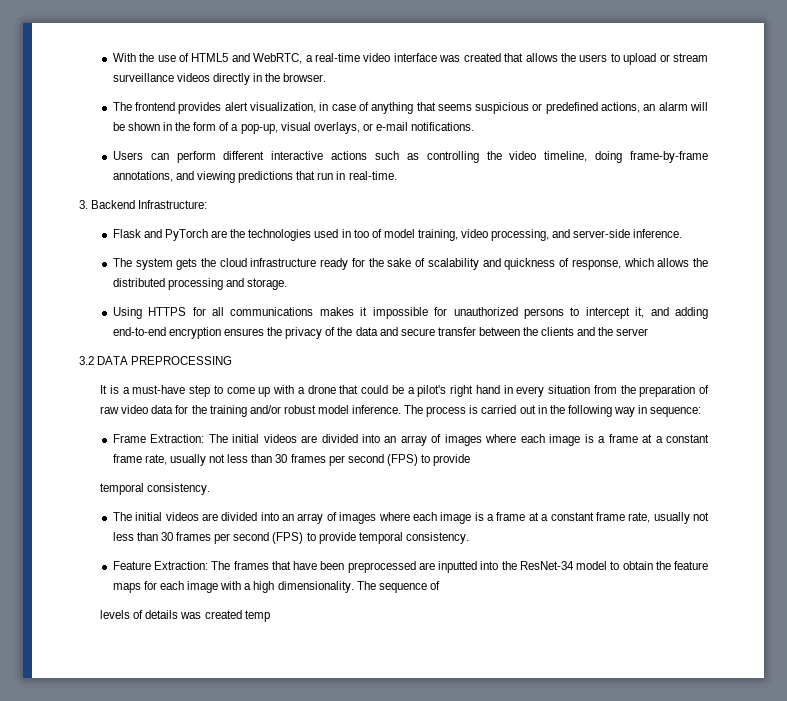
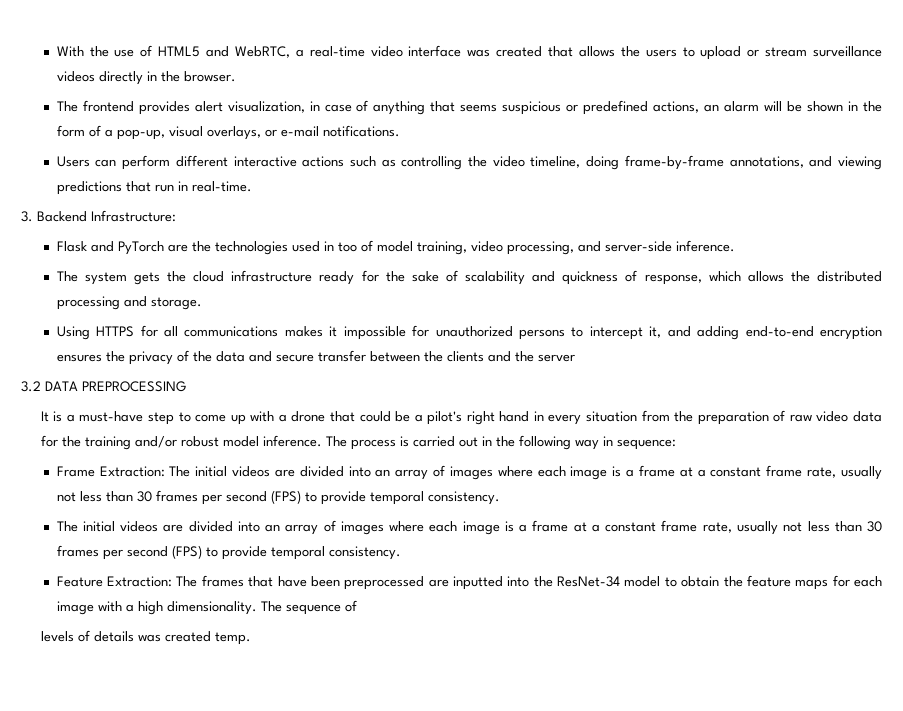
(471, 460) // -> (366, 498) none
[244,610,270,622] temp -> [214,632,251,645] temp.

